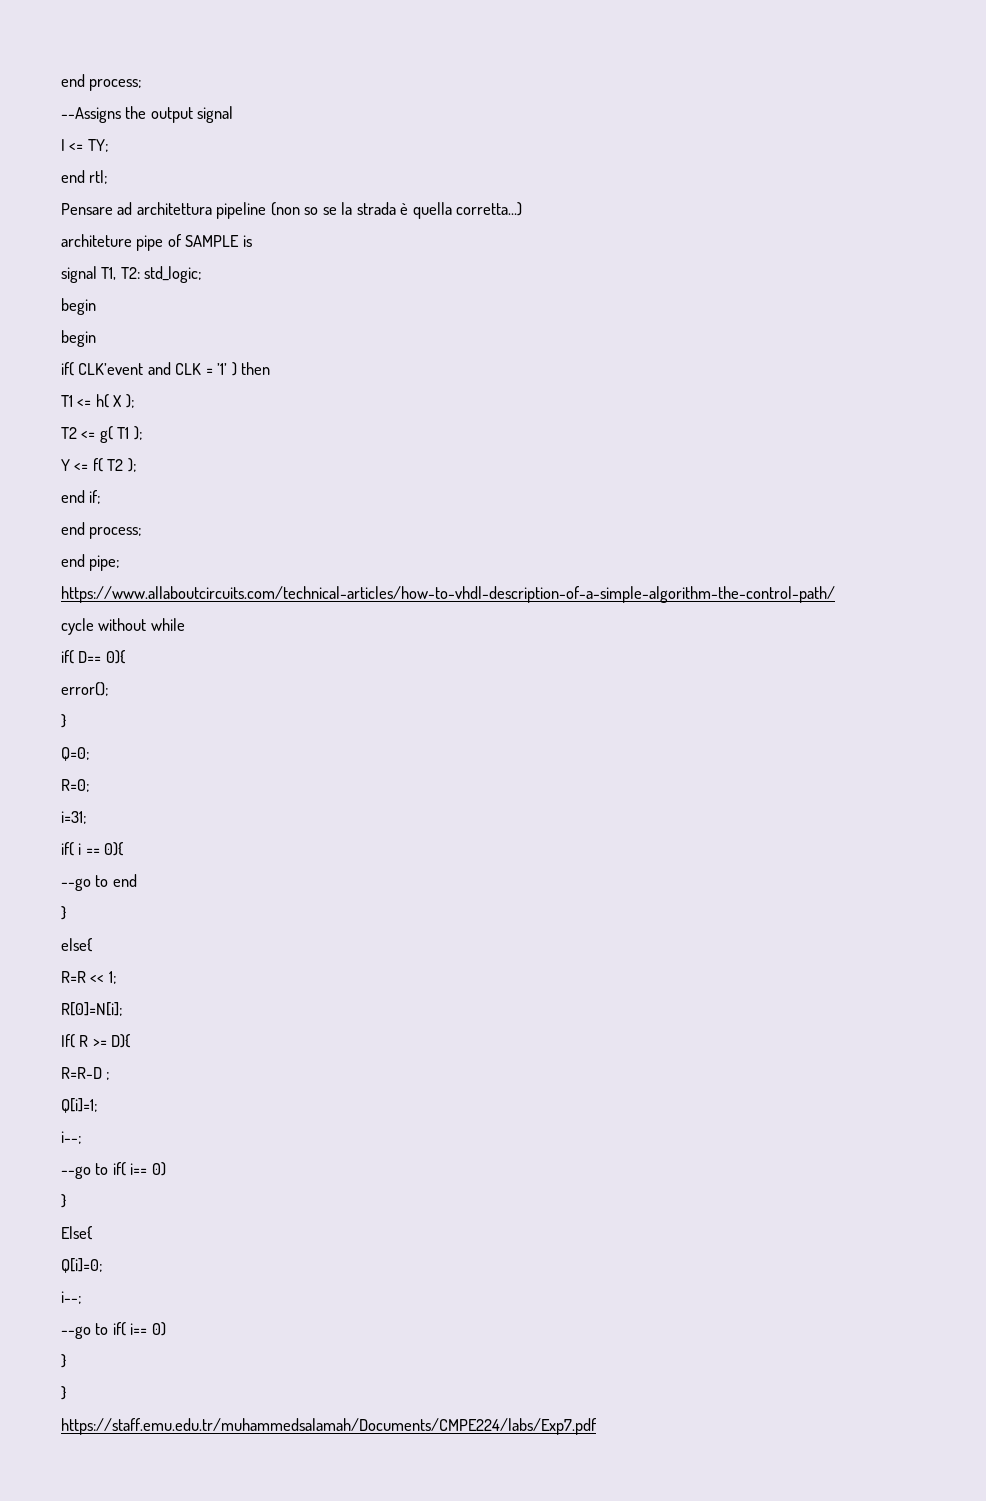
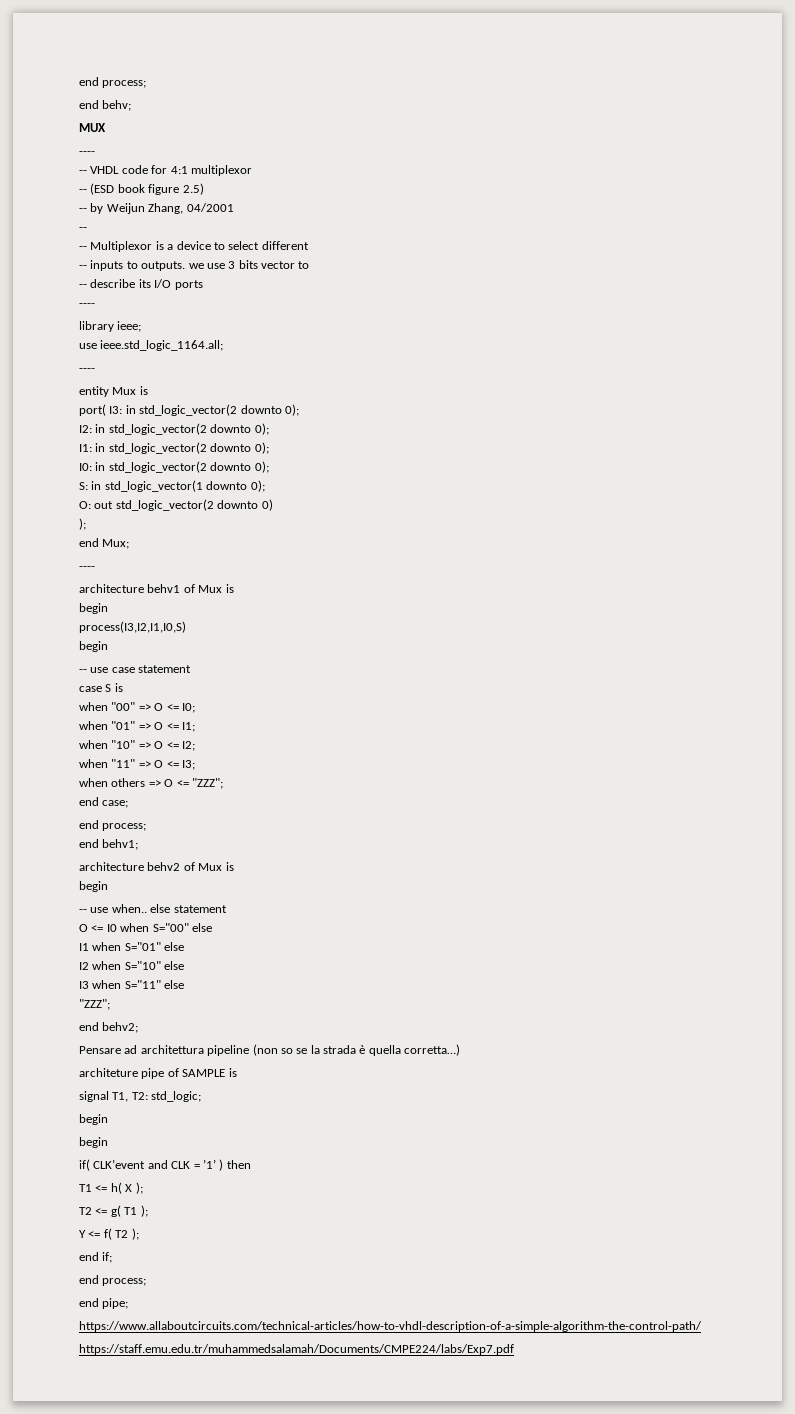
[61,74,143,91] [61,106,234,123] [61,139,109,152] [61,170,109,184] end process; // --Assigns the output signal // I <= TY; // end rtl; -> [79,77,147,88] [79,100,132,111] [79,123,106,132] [79,151,95,155] [79,165,252,176] [79,183,204,195] [79,203,234,214] [79,227,87,231] [79,241,309,252] [79,260,310,271] [79,279,203,290] [79,303,95,307] [79,321,142,332] [79,340,224,351] [79,368,95,372] [79,386,148,397] [79,404,299,416] [79,423,269,435] [79,442,269,454] [79,461,269,473] [79,480,265,492] [79,499,273,511] [79,518,86,530] [79,538,130,549] [79,566,95,570] [79,584,234,593] [79,603,108,614] [79,621,186,633] [79,641,108,652] [79,665,192,673] [79,683,123,692] [79,702,195,713] [79,721,195,732] [79,740,195,751] [79,759,195,770] [79,778,223,789] [79,797,129,808] [79,820,147,831] [79,839,139,850] [79,862,234,871] [79,881,108,892] [79,904,227,913] [79,923,212,932] [79,942,185,951] [79,961,185,970] [79,980,185,989] [79,999,110,1010] [79,1022,139,1033] end process; // end behv; // MUX // ---- // -- VHDL code for 4:1 multiplexor // -- (ESD book figure 2.5) // -- by Weijun Zhang, 04/2001 // -- // -- Multiplexor is a device to select different // -- inputs to outputs. we use 3 bits vector to // -- describe its I/O ports // ---- // library ieee; // use ieee.std_logic_1164.all; // ---- // entity Mux is // port( I3: in std_logic_vector(2 downto 0); // I2: in std_logic_vector(2 downto 0); // I1: in std_logic_vector(2 downto 0); // I0: in std_logic_vector(2 downto 0); // S: in std_logic_vector(1 downto 0); // O: out std_logic_vector(2 downto 0) // ); // end Mux; // ---- // architecture behv1 of Mux is // begin // process(I3,I2,I1,I0,S) // begin // -- use case statement // case S is // when "00" => O <= I0; // when "01" => O <= I1; // when "10" => O <= I2; // when "11" => O <= I3; // when others => O <= "ZZZ"; // end case; // end process; // end behv1; // architecture behv2 of Mux is // begin // -- use when.. else statement // O <= I0 when S="00" else // I1 when S="01" else // I2 when S="10" else // I3 when S="11" else // "ZZZ"; // end behv2;
[61,618,185,635] [61,650,126,664] [61,682,109,696] [61,714,66,728] [61,747,90,761] [61,779,90,792] [61,811,87,824] [61,842,125,856] [61,874,137,891] [61,906,66,920] [61,938,93,952] [61,971,117,984] [61,1002,123,1016] [61,1034,132,1048] [61,1067,111,1080] [61,1098,98,1113] [61,1131,82,1144] [61,1162,166,1179] [61,1194,66,1208] [61,1226,93,1240] [61,1258,103,1273] [61,1291,82,1304] [61,1322,166,1339] [61,1354,66,1368] [61,1386,66,1400] // cycle without while // if( D== 0){ // error(); // } // Q=0; // R=0; // i=31; // if( i == 0){ // --go to end // } // else{ // R=R << 1; // R[0]=N[i]; // If( R >= D){ // R=R-D ; // Q[i]=1; // i--; // --go to if( i== 0) // } // Else{ // Q[i]=0; // i--; // --go to if( i== 0) // } // } -> (702, 1326) none

